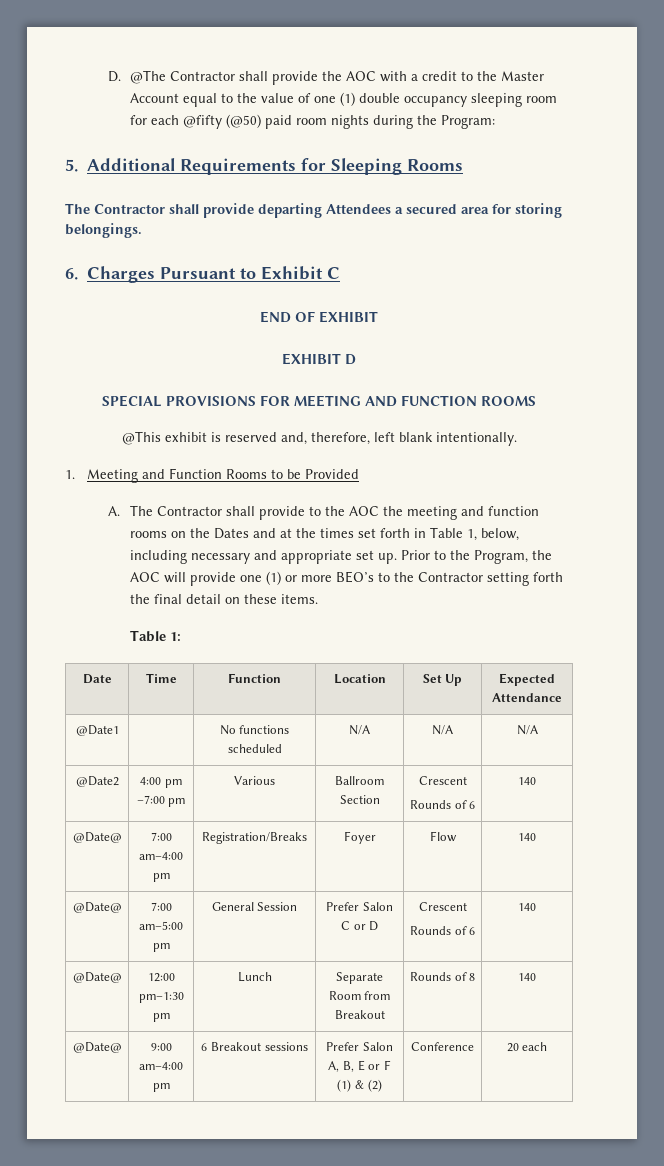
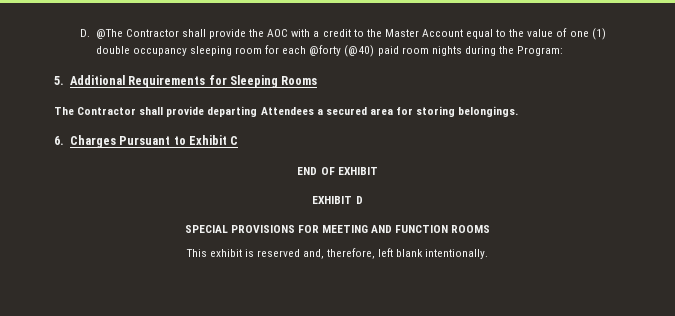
[182,114,261,129] @fifty (@50) -> [309,45,375,57] @forty (@40)
[121,431,161,445] @This -> [185,249,207,257] This
[65,468,359,483] [108,505,539,520] [129,527,519,541] [129,550,552,564] [129,571,563,586] [129,594,318,604] [129,630,181,642] [82,674,112,684] [145,673,177,683] [228,673,281,683] [333,674,386,684] [422,674,463,686] [499,673,555,686] [492,693,562,702] [75,725,119,736] [219,725,290,735] [227,744,282,753] [349,725,371,735] [432,725,454,735] [516,725,538,735] [75,776,119,787] [140,777,182,788] [136,795,186,807] [234,776,275,785] [335,776,385,785] [339,795,380,804] [418,776,467,785] [409,800,476,809] [518,777,536,785] [72,832,122,843] [150,832,172,841] [139,852,183,860] [152,873,170,882] [202,832,307,844] [343,831,376,844] [429,831,457,842] [518,833,536,841] [72,902,122,913] [150,902,172,911] [139,921,183,930] [152,943,170,952] [211,902,298,911] [326,902,393,911] [340,921,379,931] [418,902,467,911] [409,926,476,935] [518,903,536,911] [72,972,122,983] [147,973,175,982] [138,992,184,1003] [152,1013,170,1022] [237,972,272,982] [336,972,384,984] [328,991,391,1000] [334,1010,385,1019] [409,972,476,981] [518,973,536,981] [72,1042,122,1053] [150,1043,172,1051] [139,1062,183,1070] [152,1083,170,1092] [201,1042,308,1051] [326,1042,393,1051] [328,1060,391,1072] [337,1079,382,1092] [411,1042,475,1051] [506,1042,548,1052] // 1. Meeting and Function Rooms to be Provided // A. The Contractor shall provide to the AOC the meeting and function rooms on the Dates and at the times set forth in Table 1, below, including necessary and appropriate set up. Prior to the Program, the AOC will provide one (1) or more BEO’s to the Contractor setting forth the final detail on these items. // Table 1: // Date | Time | Function | Location | Set Up | Expected Attendance // @Date1 | | No functions scheduled | N/A | N/A | N/A // @Date2 | 4:00 pm –7:00 pm | Various | Ballroom Section | Crescent // Rounds of 6 | 140 // @Date@ | 7:00 am–4:00 pm | Registration/Breaks | Foyer | Flow | 140 // @Date@ | 7:00 am–5:00 pm | General Session | Prefer Salon C or D | Crescent // Rounds of 6 | 140 // @Date@ | 12:00 pm–1:30 pm | Lunch | Separate Room from Breakout | Rounds of 8 | 140 // @Date@ | 9:00 am–4:00 pm | 6 Breakout sessions | Prefer Salon A, B, E or F (1) & (2) | Conference | 20 each -> (489, 254) none

